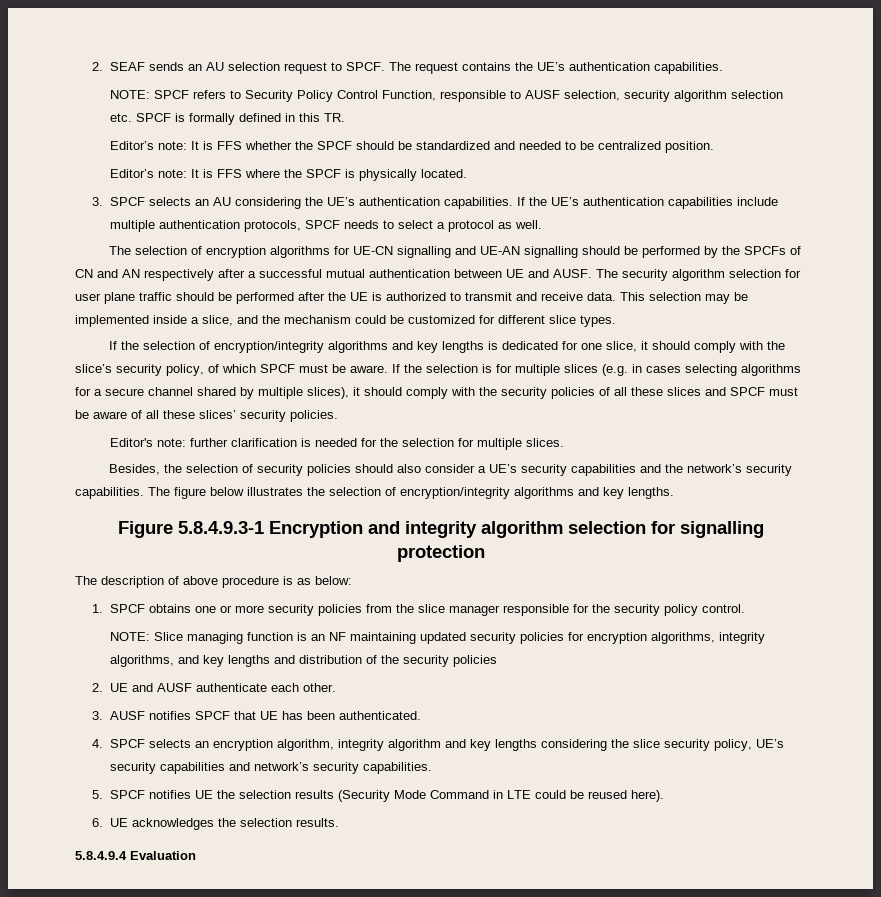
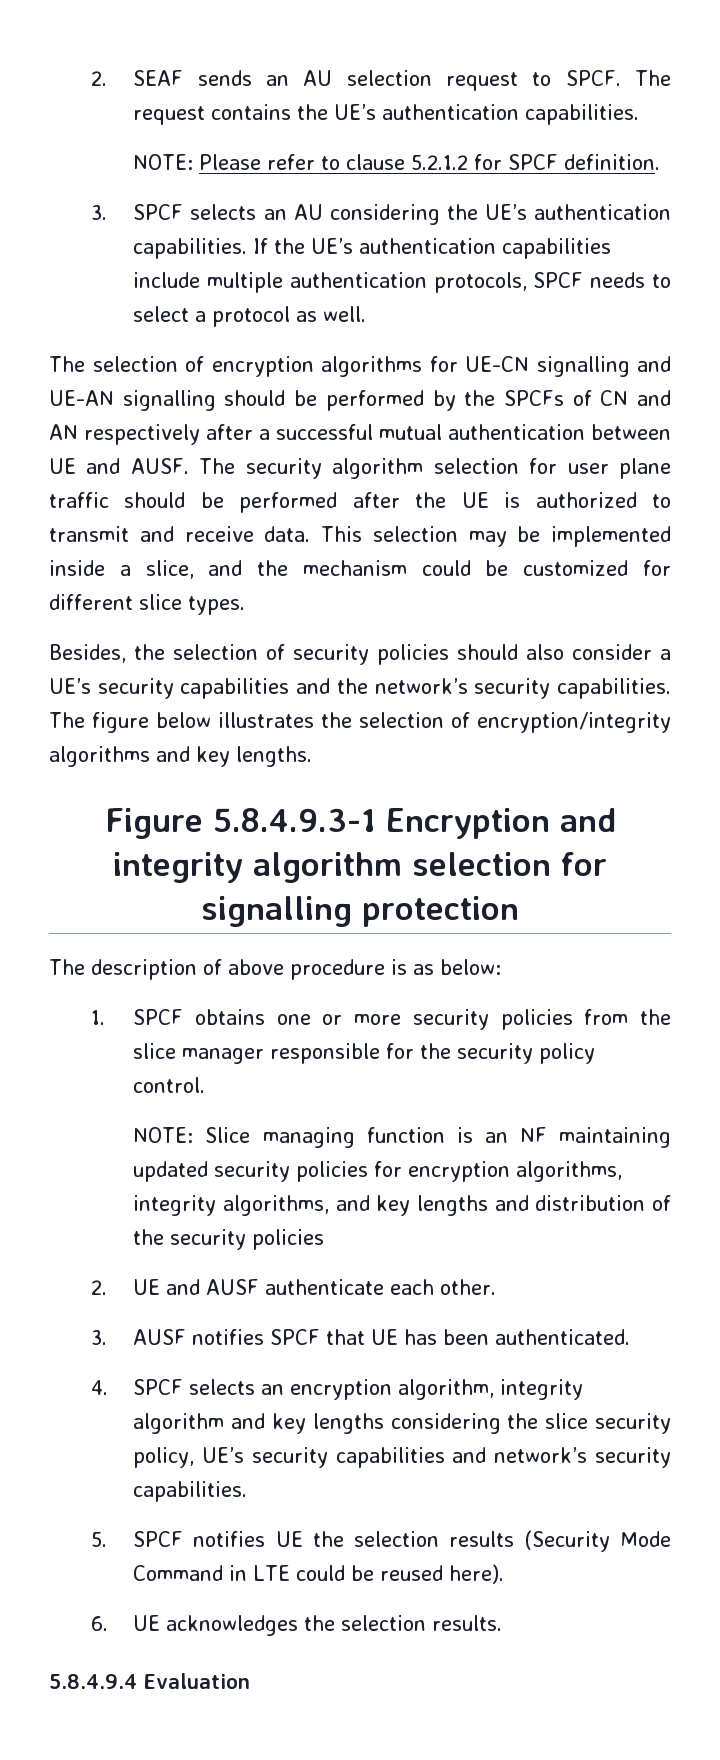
[153,90,783,102] [109,113,345,125] [109,141,714,153] [109,169,467,181] SPCF refers to Security Policy Control Function, responsible to AUSF selection, security algorithm selection etc. SPCF is formally defined in this TR. // Editor’s note: It is FFS whether the SPCF should be standardized and needed to be centralized position. // Editor’s note: It is FFS where the SPCF is physically located. -> [199,154,661,170] Please refer to clause 5.2.1.2 for SPCF definition.
[108,341,785,353] [75,364,801,376] [75,387,798,399] [75,410,338,422] [109,438,564,450] // If the selection of encryption/integrity algorithms and key lengths is dedicated for one slice, it should comply with the slice’s security policy, of which SPCF must be aware. If the selection is for multiple slices (e.g. in cases selecting algorithms for a secure channel shared by multiple slices), it should comply with the security policies of all these slices and SPCF must be aware of all these slices’ security policies. // Editor's note: further clarification is needed for the selection for multiple slices. -> (245, 605) none

